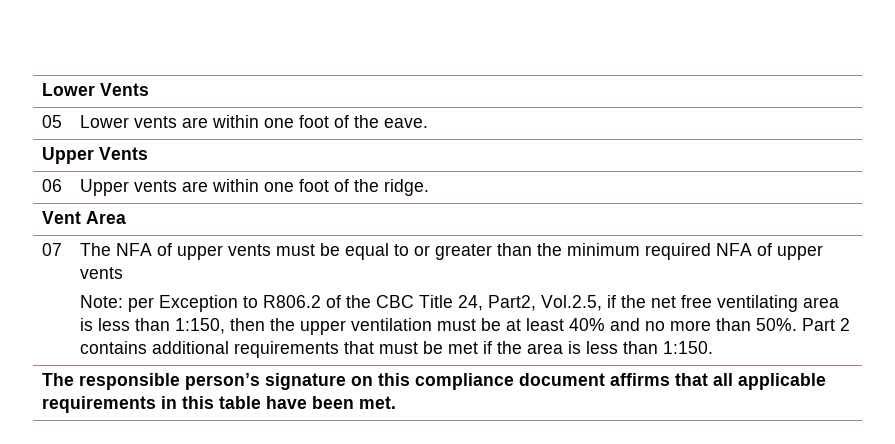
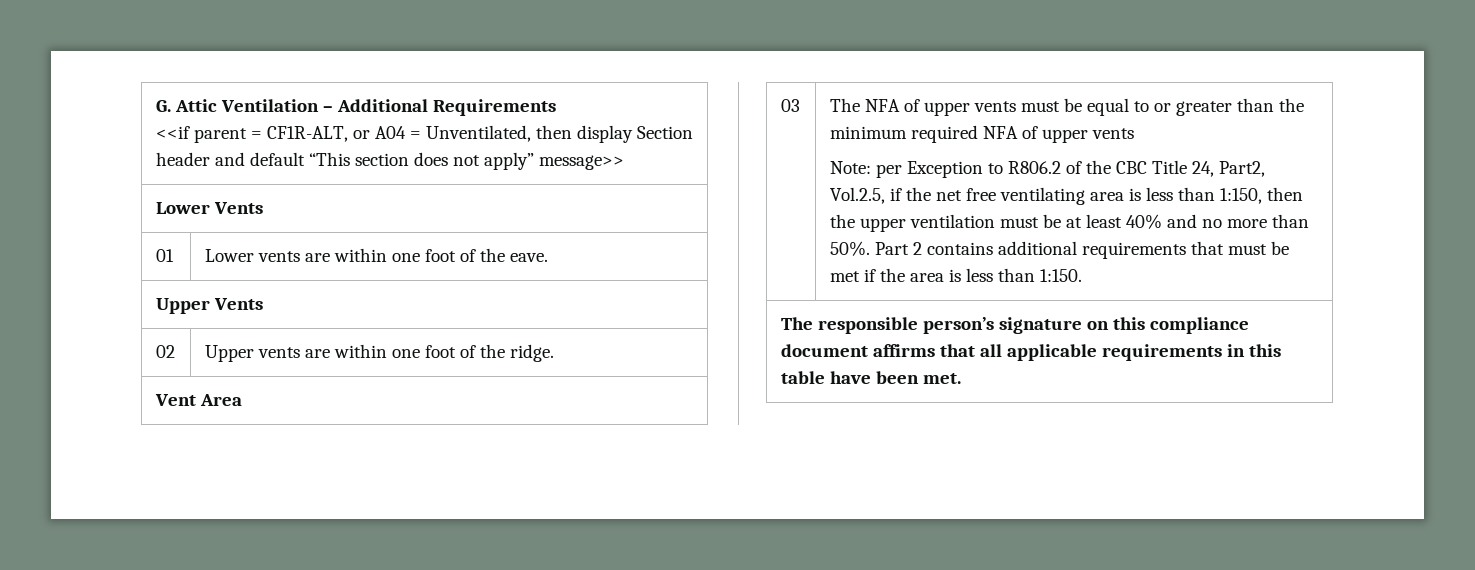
(41, 89) none -> [155,99,556,116] [155,125,693,143] [155,152,624,170] G. Attic Ventilation – Additional Requirements // <<if parent = CF1R-ALT, or A04 = Unventilated, then display Section header and default “This section does not apply” message>> //
[41,115,62,128] 05 -> [155,249,174,262] 01
[41,179,62,192] 06 -> [155,345,175,358] 02
[41,243,62,256] 07 -> [780,99,800,112] 03

